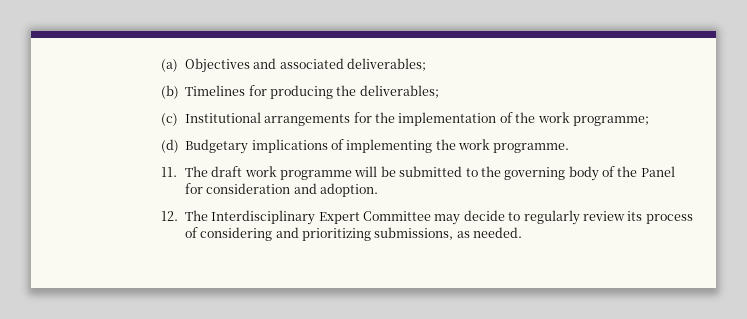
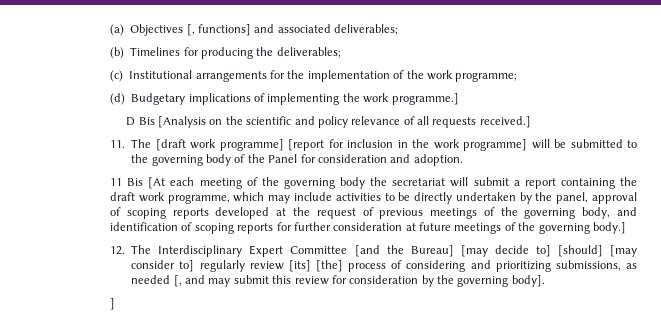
(250, 65) none -> [186,24,252,36] [, functions]
[493,143,570,153] [160,166,353,180] programme. // 11. The draft work programme -> [391,93,459,105] [126,116,531,128] [110,139,528,151] programme.] // D Bis [Analysis on the scientific and policy relevance of all requests received.] // 11. The [draft work programme] [report for inclusion in the work programme]
(379, 190) none -> [110,177,637,189] [110,192,637,204] [110,207,637,219] [110,222,626,234] // 11 Bis [At each meeting of the governing body the secretariat will submit a report containing the draft work programme, which may include activities to be directly undertaken by the panel, approval of scoping reports developed at the request of previous meetings of the governing body, and identification of scoping reports for further consideration at future meetings of the governing body.]
[434,210,643,225] may decide to regularly review its -> [354,245,637,257] [131,260,343,272] [and the Bureau] [may decide to] [should] [may consider to] regularly review [its] [the]
[473,227,523,238] needed. -> [131,275,545,287] [110,298,116,310] needed [, and may submit this review for consideration by the governing body]. // ]

